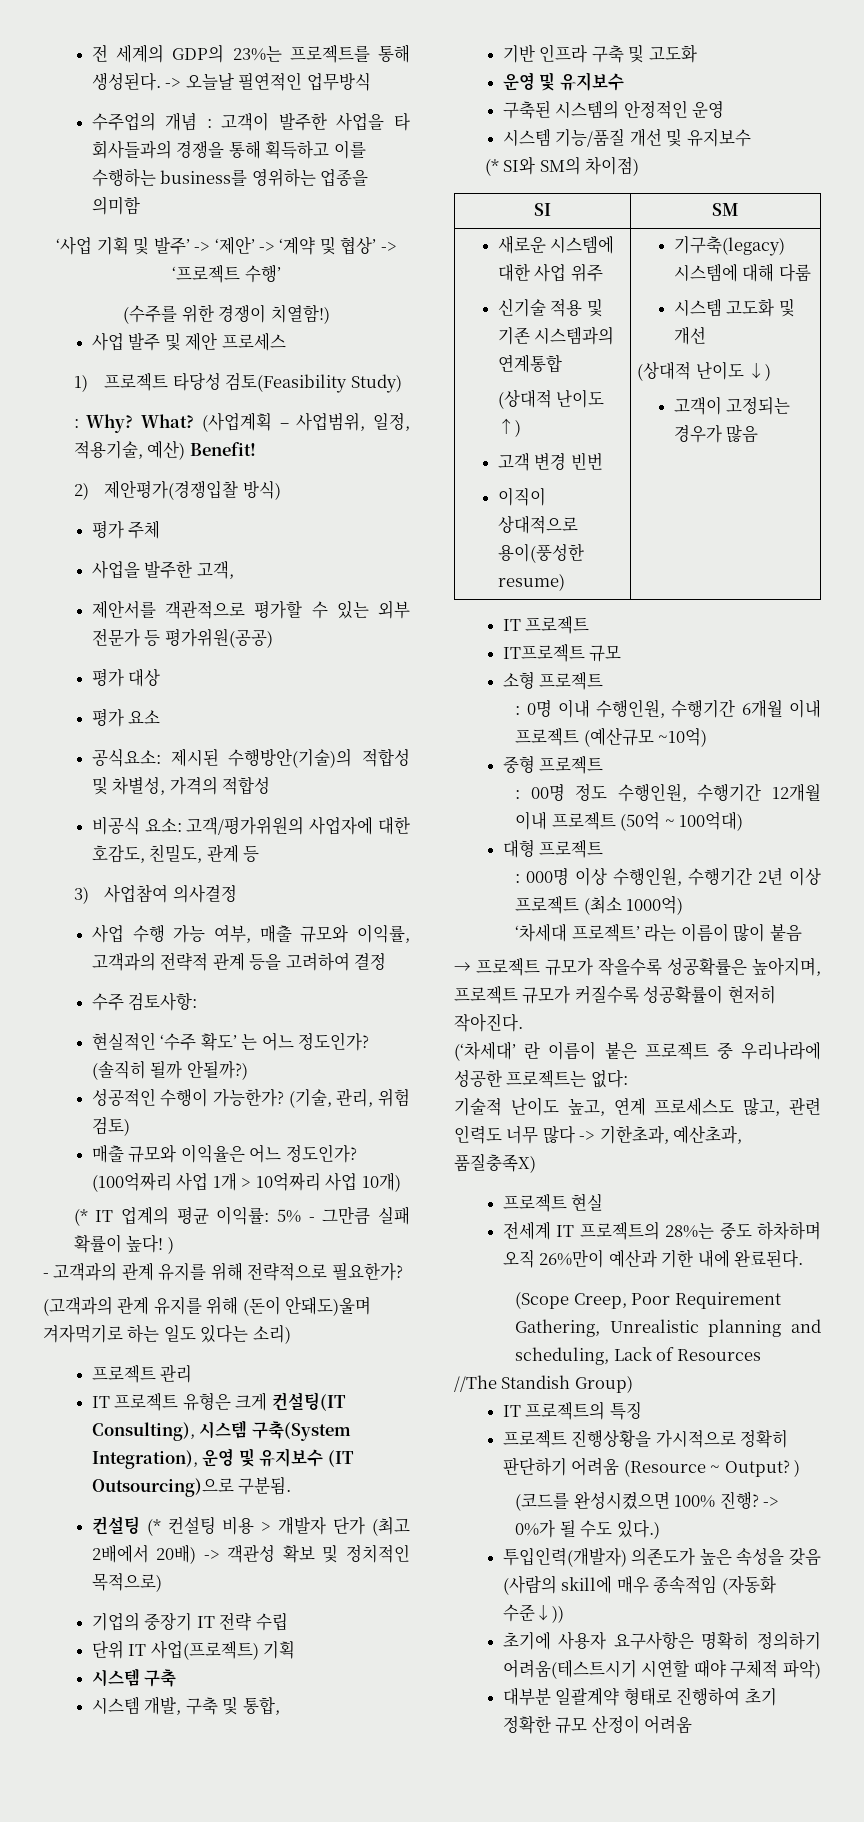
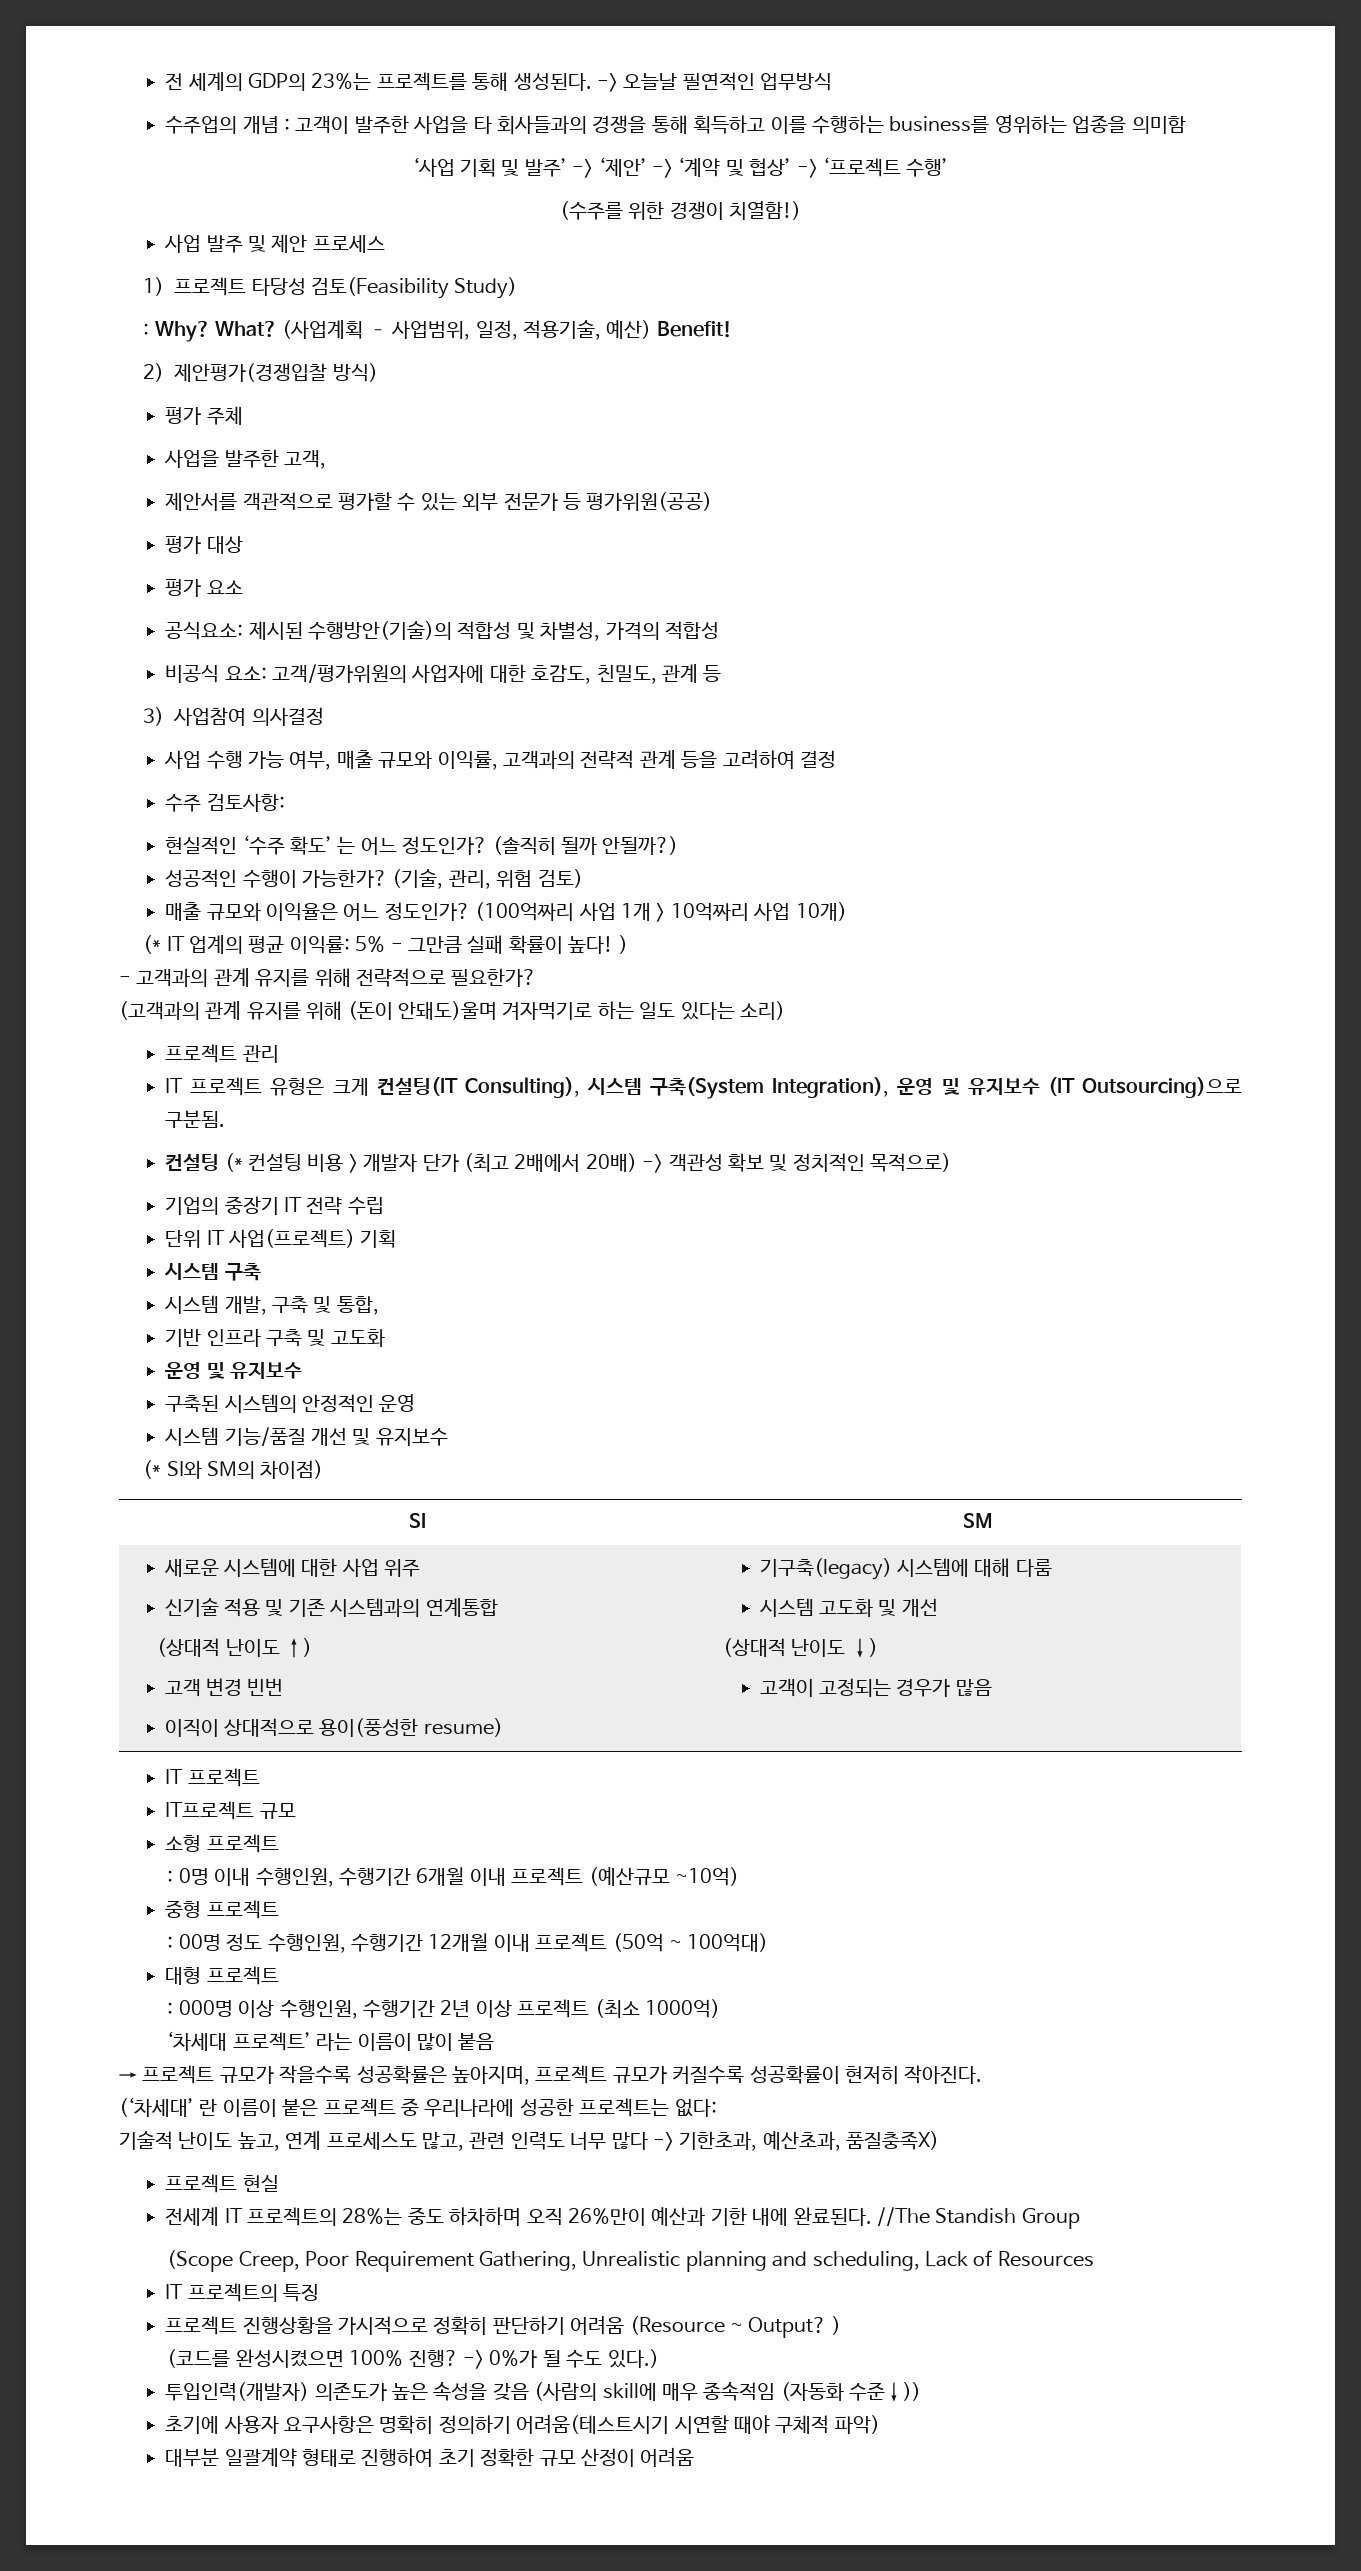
(804, 1259) none -> [876,2207,1080,2229] //The Standish Group
[454,1375,633,1393] // //The Standish Group) -> (1094, 2259) none

